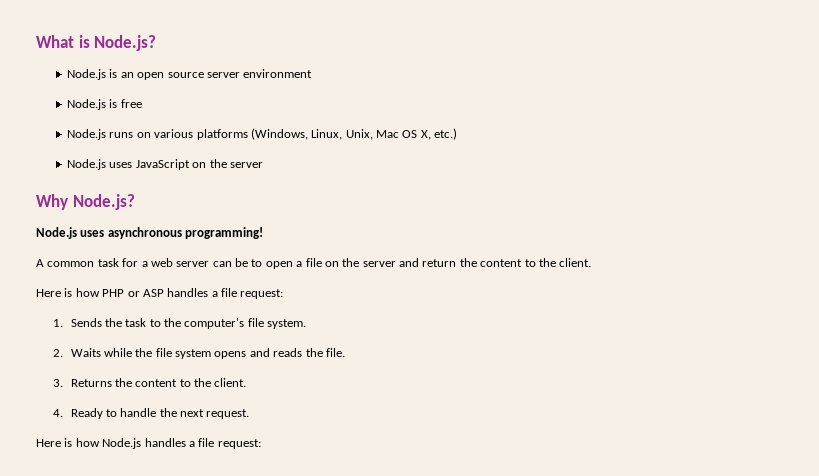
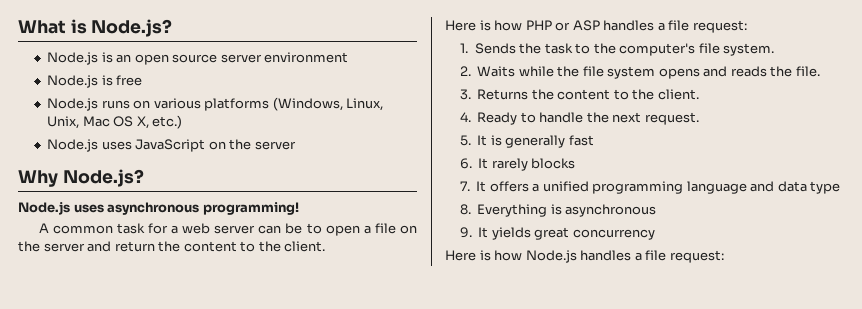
(250, 414) none -> [459,135,594,148] [459,158,576,171] [459,181,841,194] [459,204,657,217] [459,227,655,240] // 5. It is generally fast // 6. It rarely blocks // 7. It offers a unified programming language and data type // 8. Everything is asynchronous // 9. It yields great concurrency

